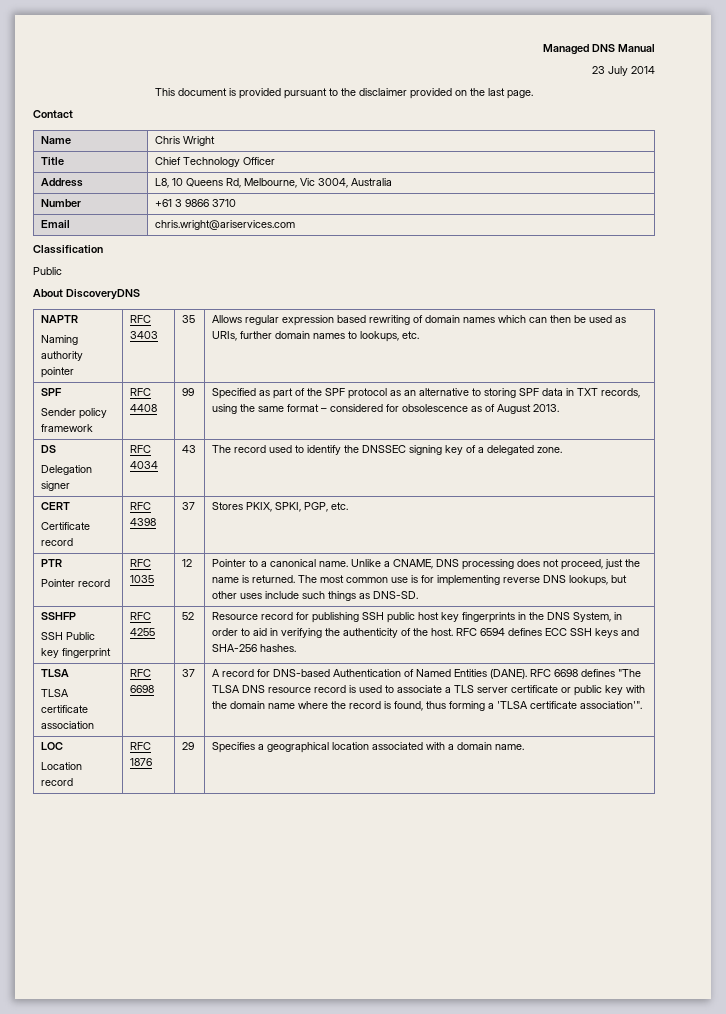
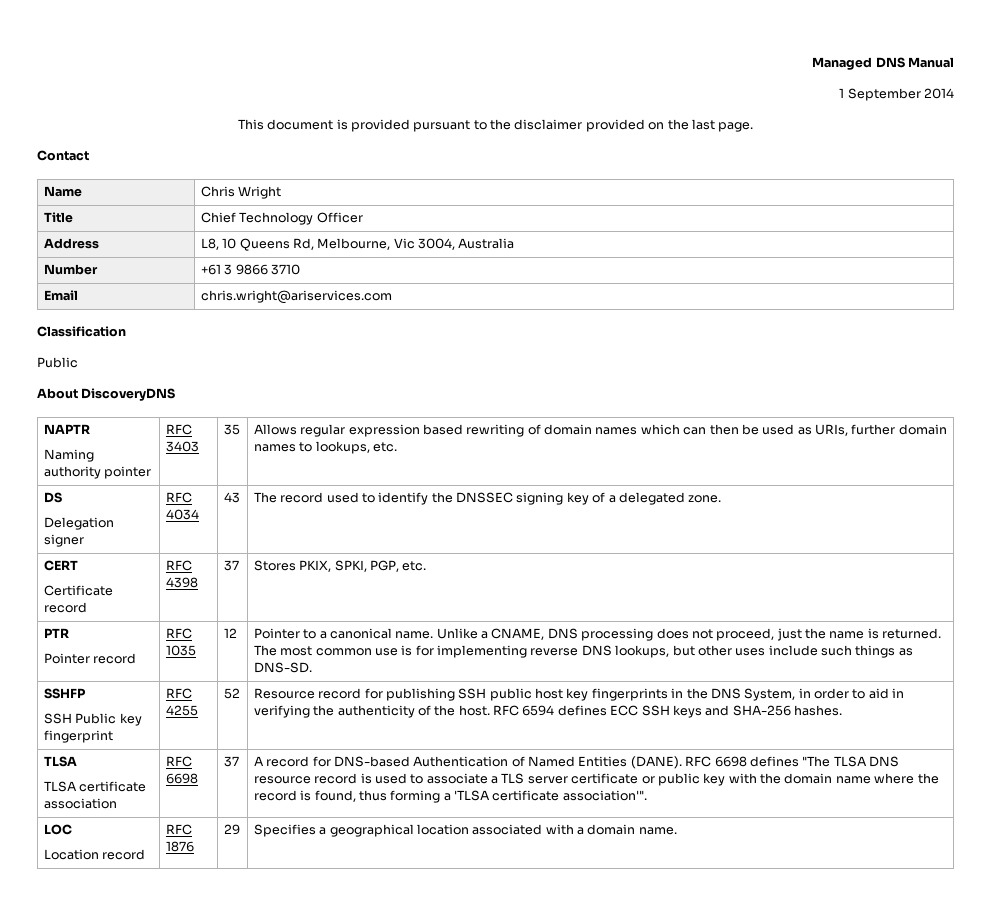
[592,66,628,76] 23 July -> [839,88,921,101] 1 September
[40,388,62,396] [40,408,107,419] [40,424,93,432] [129,388,151,396] [129,404,157,412] [181,388,194,396] [211,388,640,399] [211,404,559,414] // SPF // Sender policy framework | RFC 4408 | 99 | Specified as part of the SPF protocol as an alternative to storing SPF data in TXT records, using the same format – considered for obsolescence as of August 2013. -> (397, 447) none

